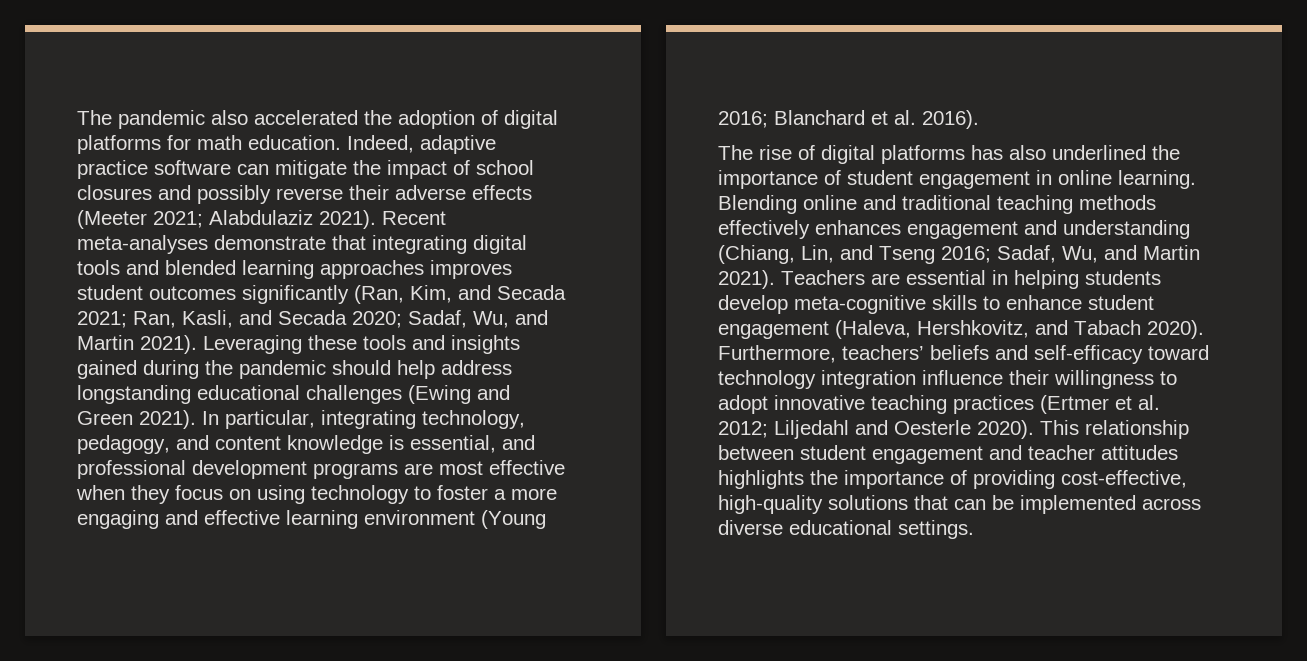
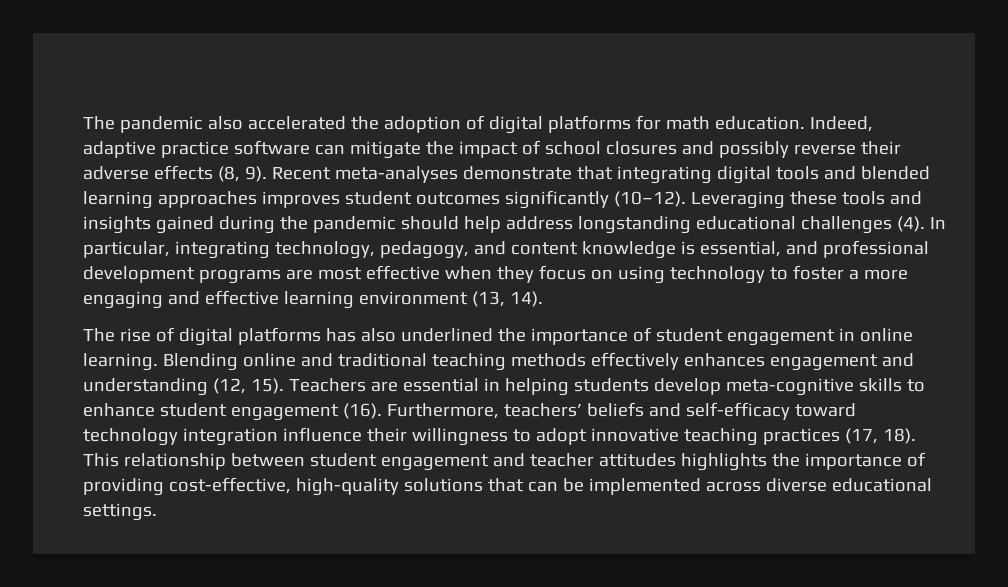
[77,210,376,229] (Meeter 2021; Alabdulaziz 2021). -> [217,166,267,182] (8, 9).
[354,285,566,304] [77,310,548,328] [77,335,197,354] (Ran, Kim, and Secada 2021; Ran, Kasli, and Secada 2020; Sadaf, Wu, and Martin 2021). -> [613,191,686,207] (10–12).
[408,385,510,404] [77,410,196,429] (Ewing and Green 2021). -> [896,216,925,232] (4).
[481,510,546,529] [718,110,979,129] (Young 2016; Blanchard et al. 2016). -> [471,291,543,307] (13, 14).
[718,245,1200,264] [718,270,775,289] (Chiang, Lin, and Tseng 2016; Sadaf, Wu, and Martin 2021). -> [212,378,284,394] (12, 15).
[835,320,1204,339] (Haleva, Hershkovitz, and Tabach 2020). -> [342,403,382,419] (16).
[1040,395,1160,414] [718,420,1034,439] (Ertmer et al. 2012; Liljedahl and Oesterle 2020). -> [844,428,916,444] (17, 18).

